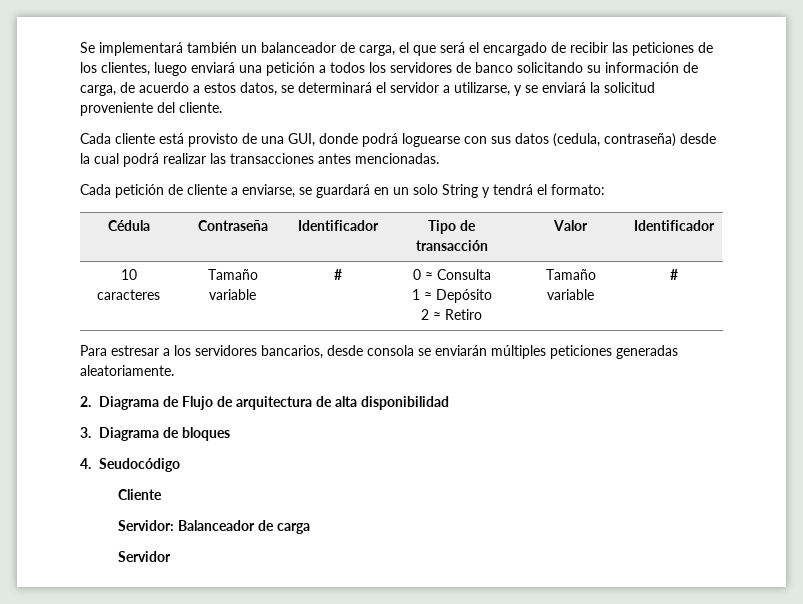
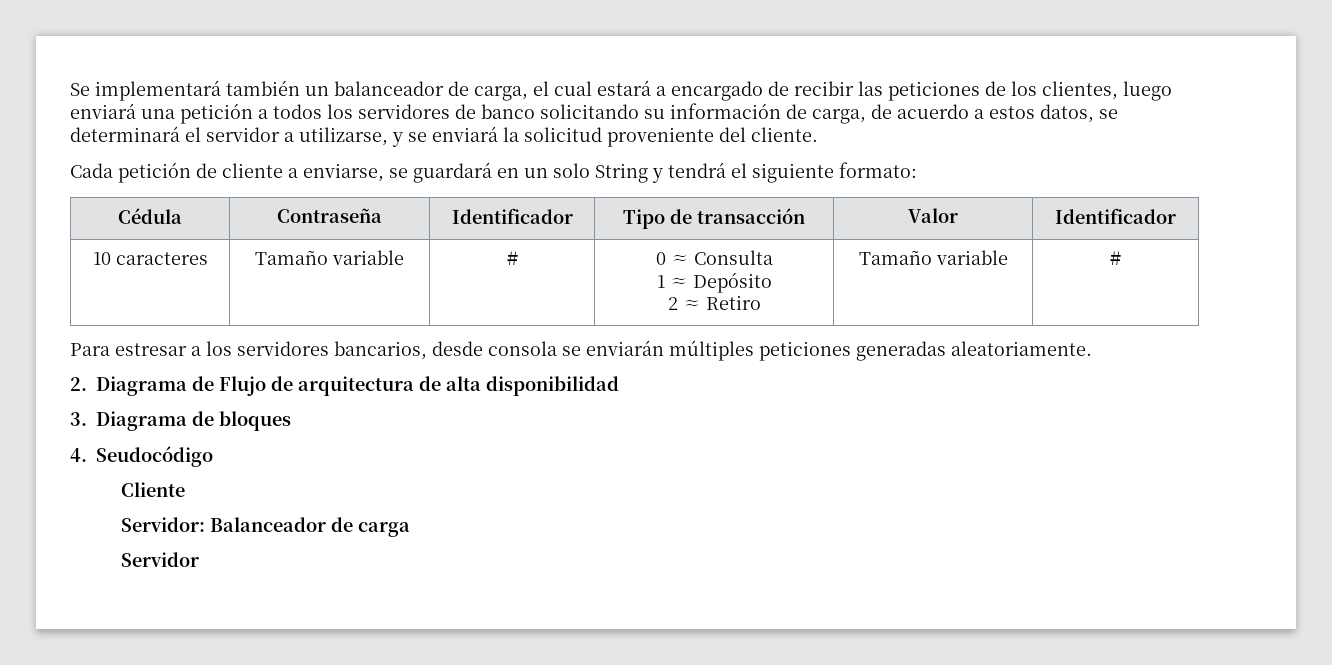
[413,42,479,56] que será el -> [554,80,666,96] cual estará a
[80,133,716,147] [80,153,439,167] // Cada cliente está provisto de una GUI, donde podrá loguearse con sus datos (cedula, contraseña) desde la cual podrá realizar las transacciones antes mencionadas. -> (818, 134) none
(547, 189) none -> [752,163,834,183] siguiente

